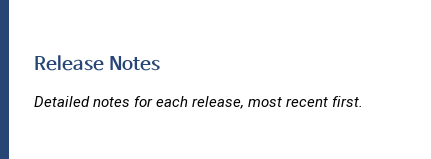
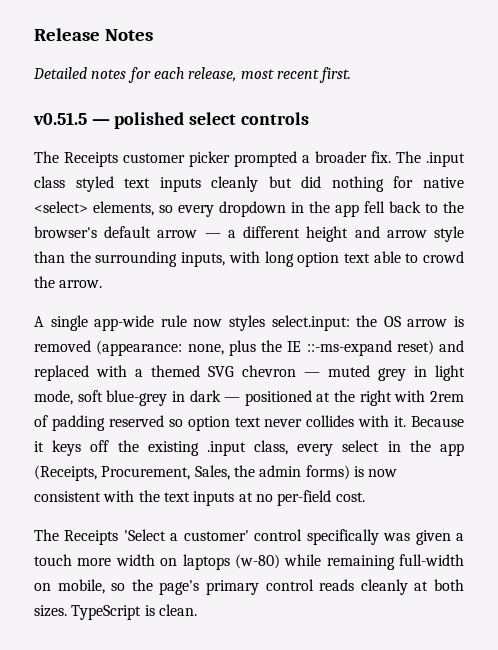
(364, 101) none -> [33,112,309,129] [34,151,465,167] [34,176,464,192] [34,201,464,217] [34,226,465,242] [34,251,464,267] [34,276,103,288] [34,315,465,331] [34,340,464,356] [34,365,465,381] [34,390,464,406] [34,415,464,431] [34,440,465,456] [34,465,398,481] [34,490,365,506] [34,529,465,545] [34,554,464,570] [34,579,465,595] [34,604,197,620] // v0.51.5 — polished select controls // The Receipts customer picker prompted a broader fix. The .input class styled text inputs cleanly but did nothing for native <select> elements, so every dropdown in the app fell back to the browser's default arrow — a different height and arrow style than the surrounding inputs, with long option text able to crowd the arrow. // A single app-wide rule now styles select.input: the OS arrow is removed (appearance: none, plus the IE ::-ms-expand reset) and replaced with a themed SVG chevron — muted grey in light mode, soft blue-grey in dark — positioned at the right with 2rem of padding reserved so option text never collides with it. Because it keys off the existing .input class, every select in the app (Receipts, Procurement, Sales, the admin forms) is now consistent with the text inputs at no per-field cost. // The Receipts 'Select a customer' control specifically was given a touch more width on laptops (w-80) while remaining full-width on mobile, so the page's primary control reads cleanly at both sizes. TypeScript is clean.

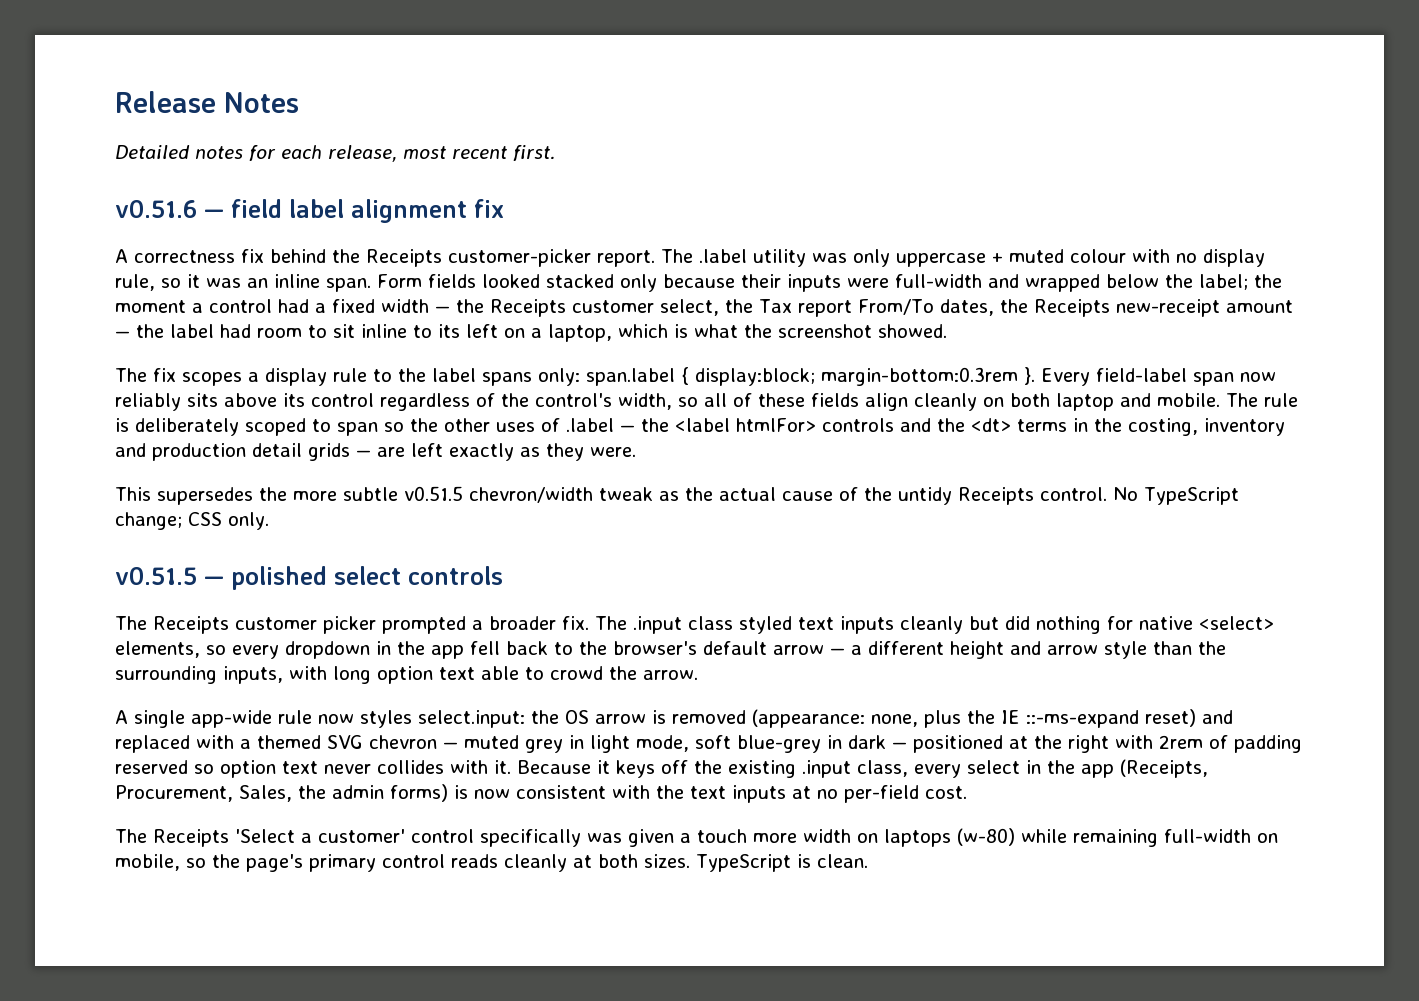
(352, 75) none -> [115,199,504,223] [115,249,1265,267] [115,274,1282,292] [115,299,1293,317] [115,324,947,342] [115,367,1276,386] [115,393,1298,411] [115,418,1285,436] [115,443,636,461] [115,486,1239,505] [115,512,269,530] // v0.51.6 — field label alignment fix // A correctness fix behind the Receipts customer-picker report. The .label utility was only uppercase + muted colour with no display rule, so it was an inline span. Form fields looked stacked only because their inputs were full-width and wrapped below the label; the moment a control had a fixed width — the Receipts customer select, the Tax report From/To dates, the Receipts new-receipt amount — the label had room to sit inline to its left on a laptop, which is what the screenshot showed. // The fix scopes a display rule to the label spans only: span.label { display:block; margin-bottom:0.3rem }. Every field-label span now reliably sits above its control regardless of the control's width, so all of these fields align cleanly on both laptop and mobile. The rule is deliberately scoped to span so the other uses of .label — the <label htmlFor> controls and the <dt> terms in the costing, inventory and production detail grids — are left exactly as they were. // This supersedes the more subtle v0.51.5 chevron/width tweak as the actual cause of the untidy Receipts control. No TypeScript change; CSS only.

